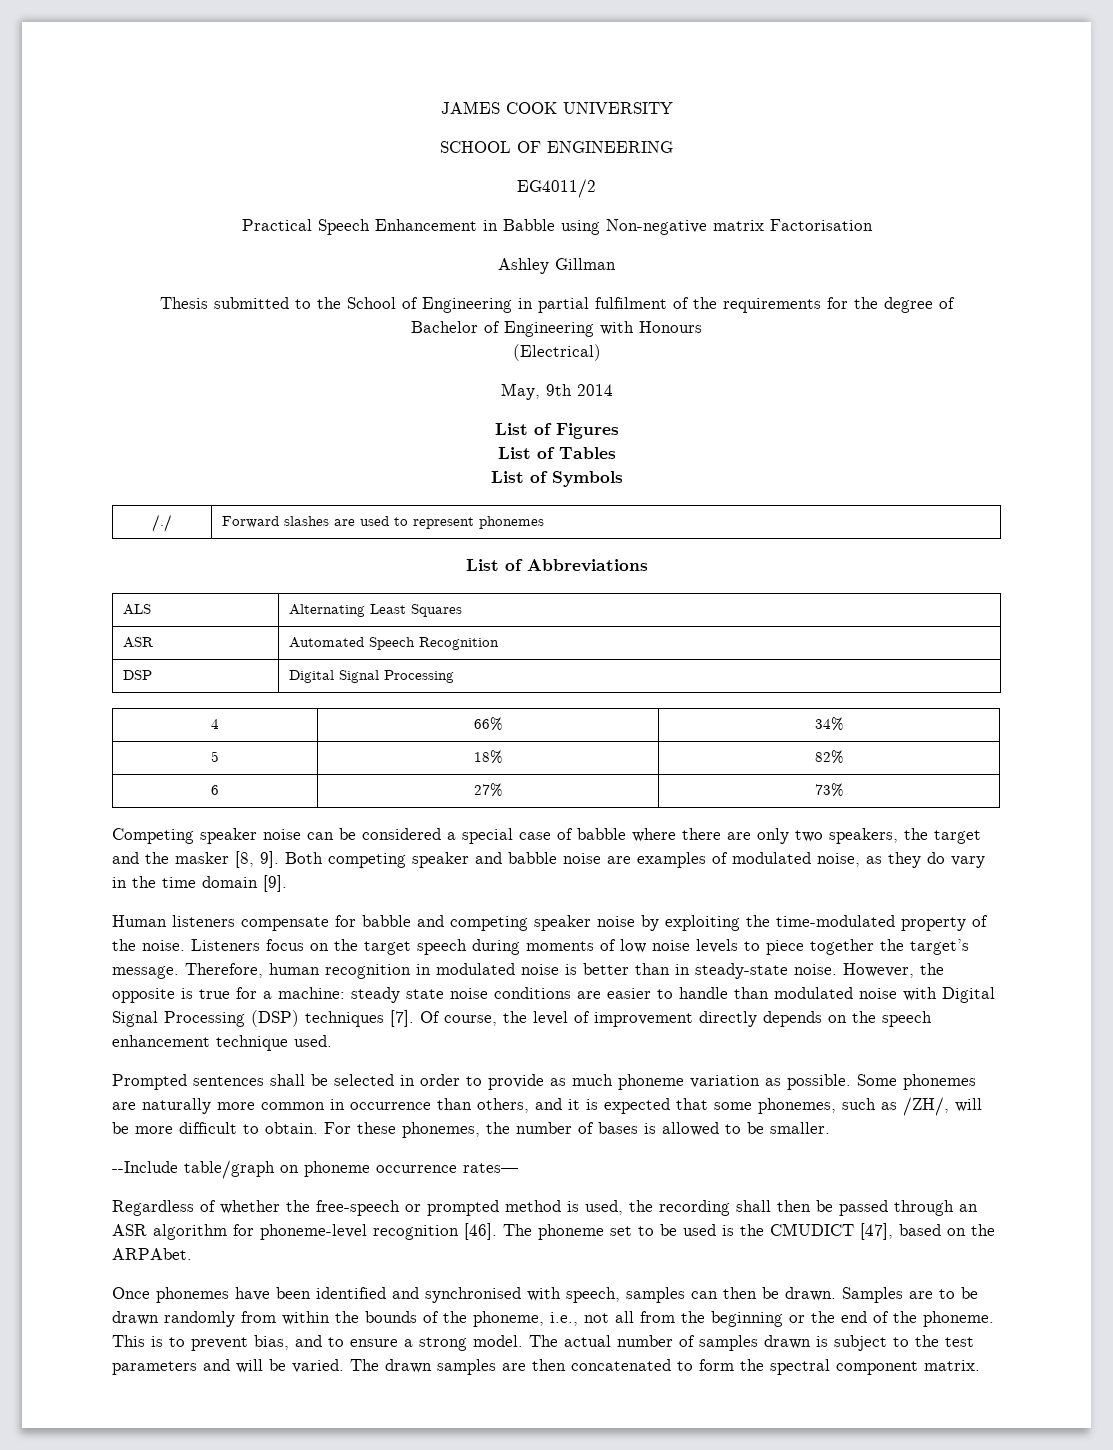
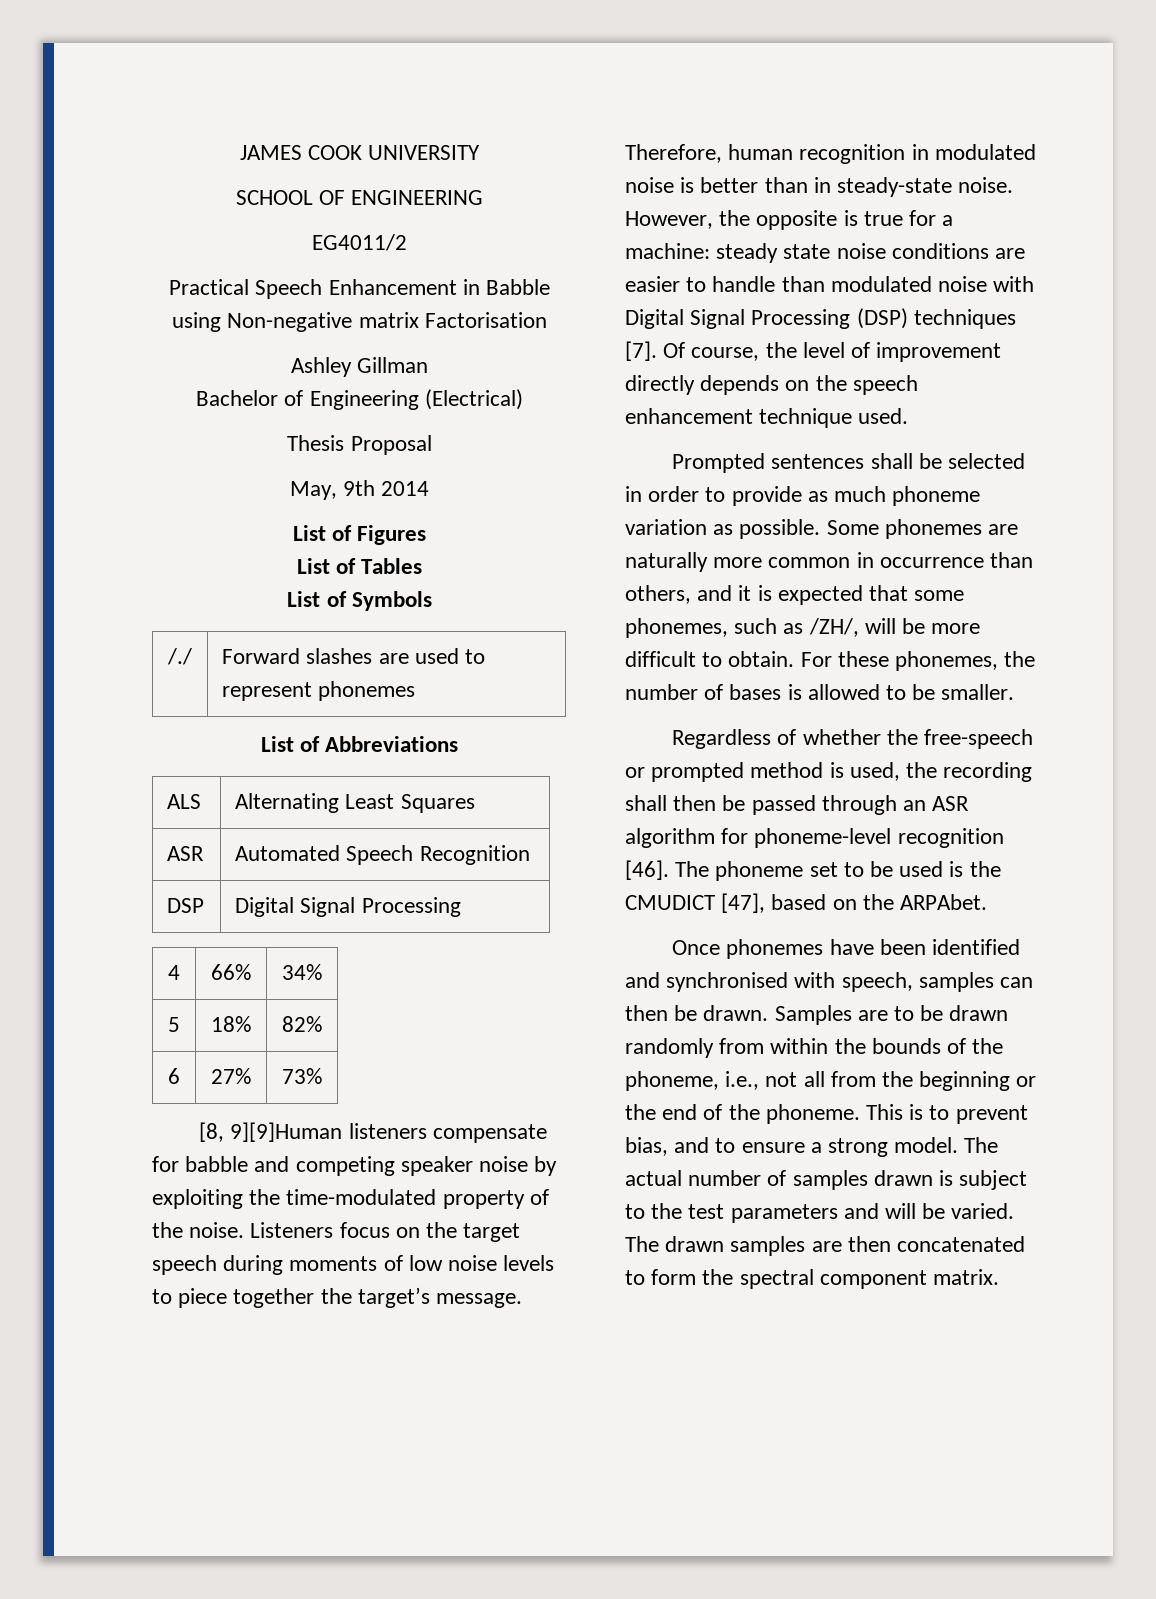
[160,297,955,313] // Thesis submitted to the School of Engineering in partial fulfilment of the requirements for the degree of -> (429, 365) none
[600,321,702,335] [512,344,601,361] with Honours // (Electrical) -> [424,389,523,410] [287,435,432,455] (Electrical) // Thesis Proposal
[112,828,981,844] [112,851,985,868] [112,875,287,892] [112,915,167,927] Competing speaker noise can be considered a special case of babble where there are only two speakers, the target and the masker [8, 9]. Both competing speaker and babble noise are examples of modulated noise, as they do vary in the time domain [9]. // Human -> [199,1122,343,1142] [8, 9][9]Human
[112,1160,518,1179] // --Include table/graph on phoneme occurrence rates— -> (1015, 692) none

